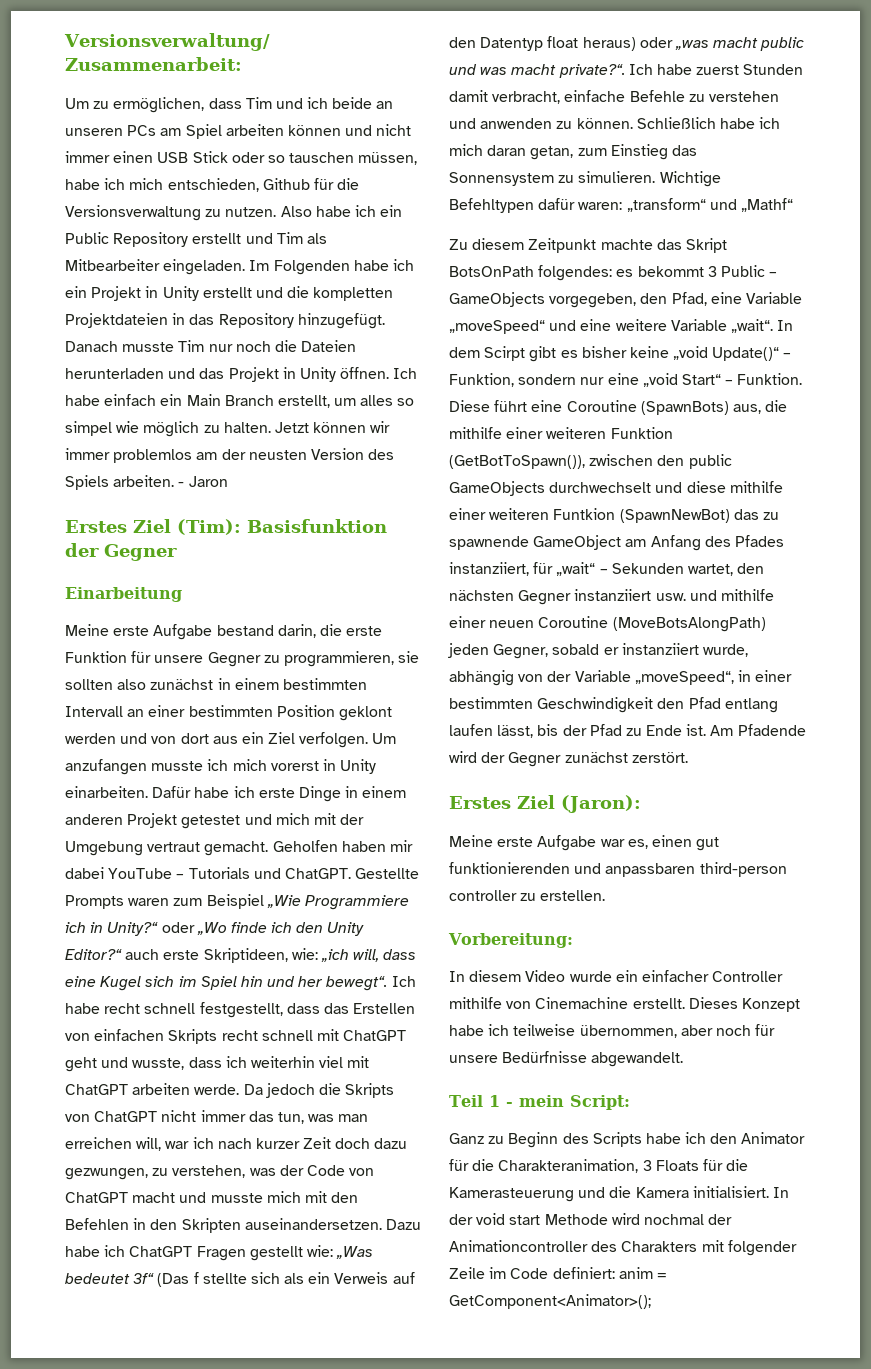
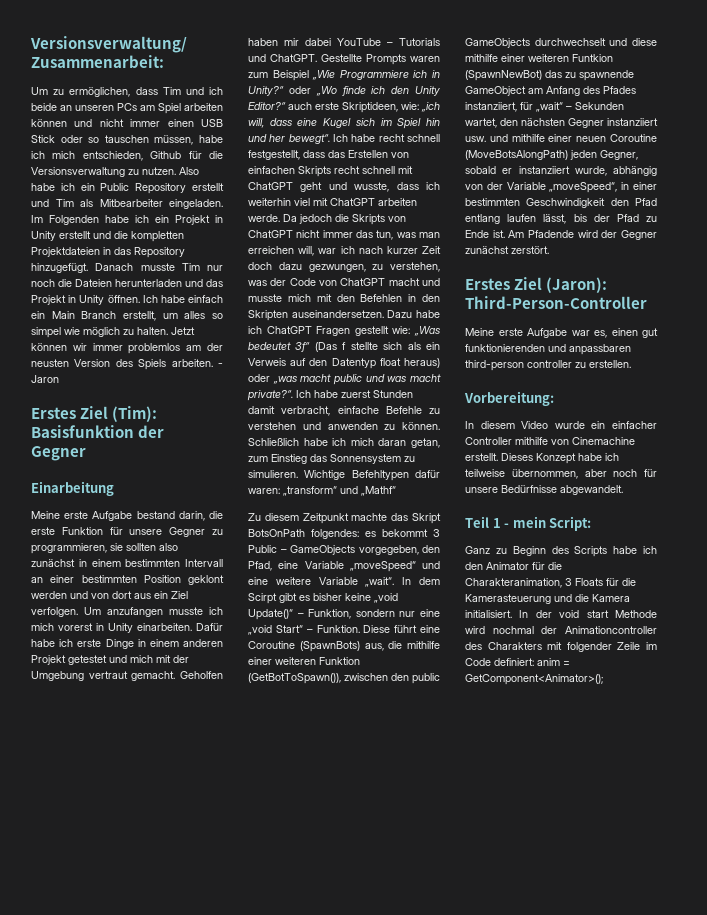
(641, 804) none -> [465,296,647,309] Third-Person-Controller

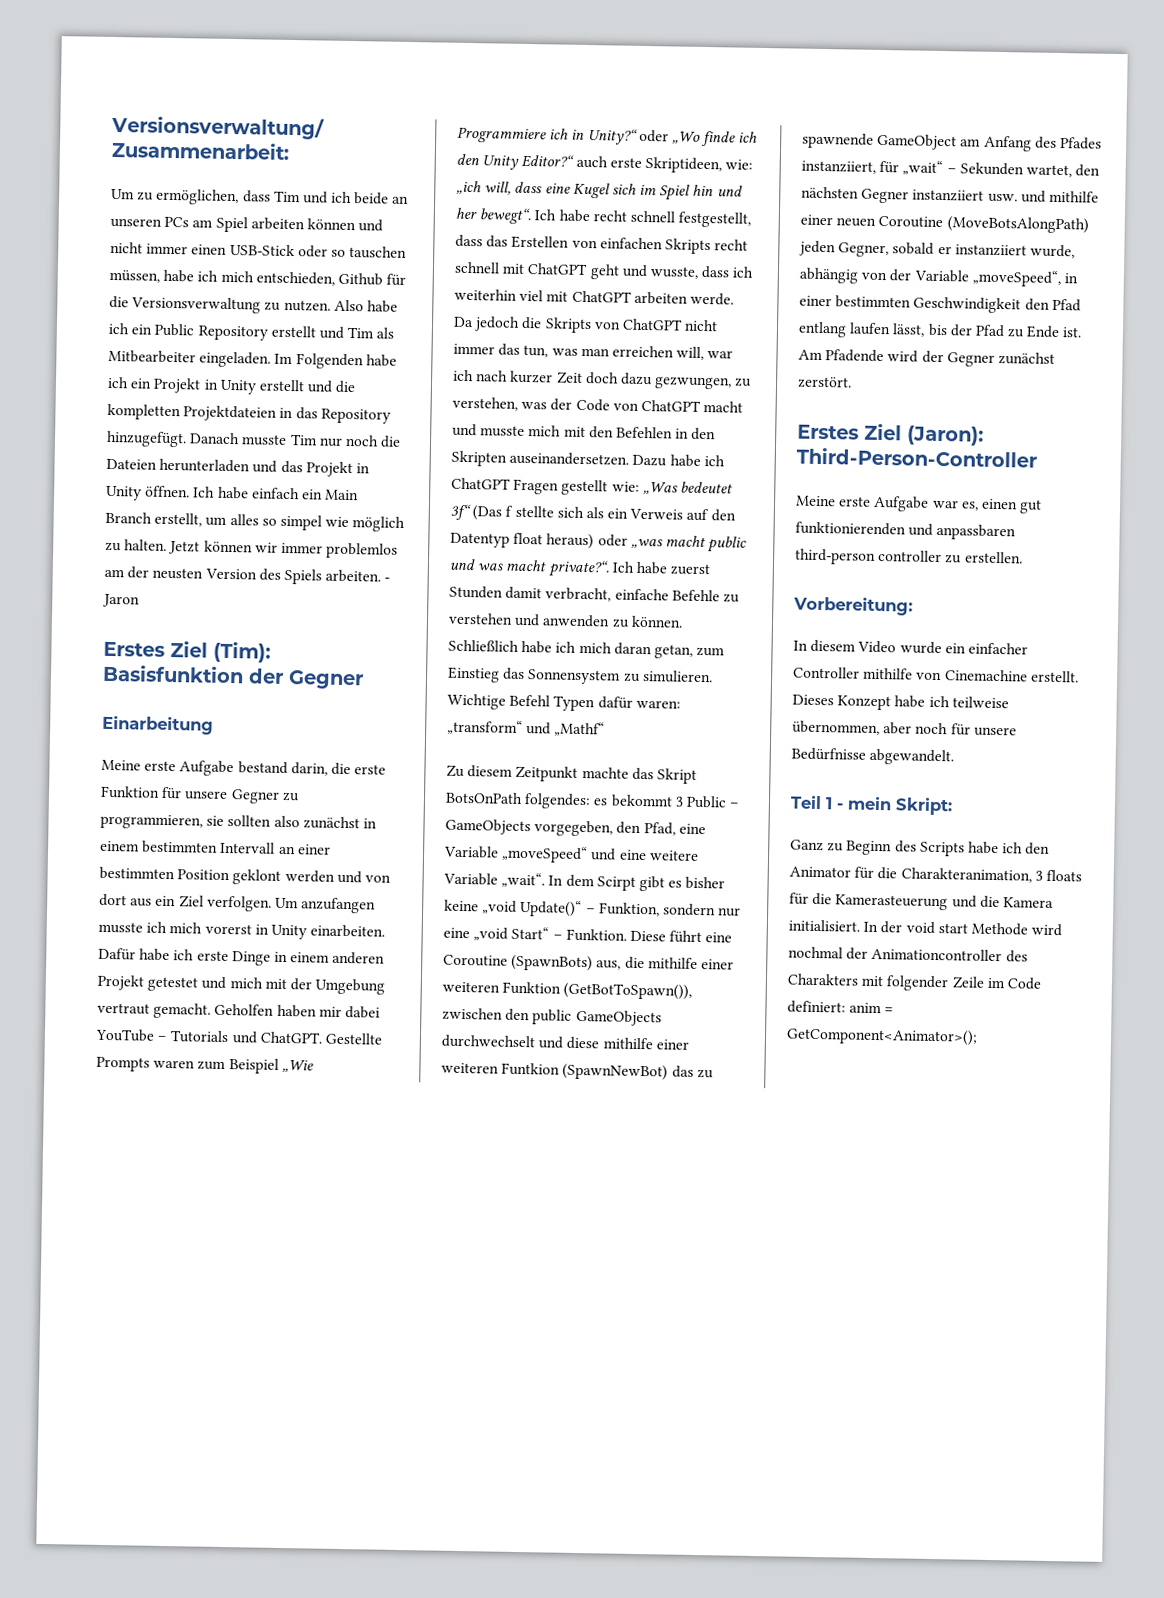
[201,119,223,127] [31,135,55,143] USB Stick -> [229,243,295,257] USB-Stick
[351,470,409,481] Befehltypen -> [509,694,596,712] Befehl Typen
[549,516,592,531] Script: -> [895,797,953,816] Skript:
[575,578,603,586] Floats -> [1045,869,1082,882] floats

